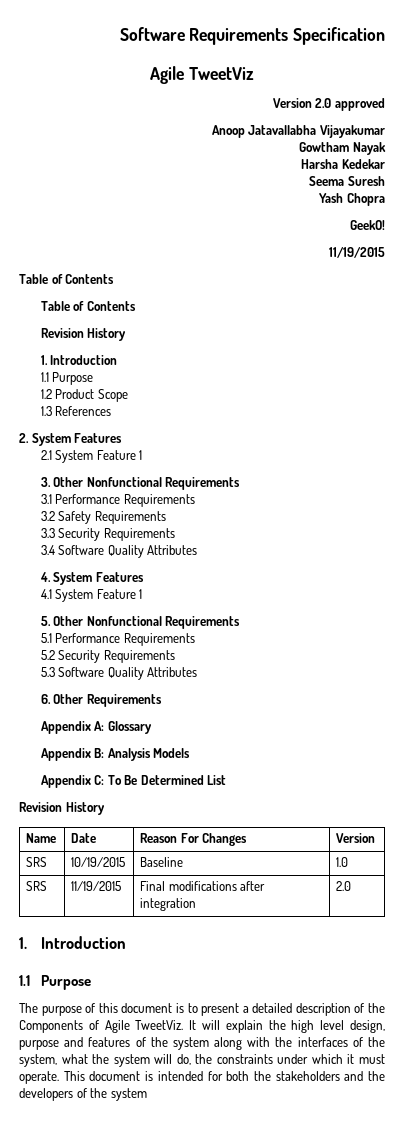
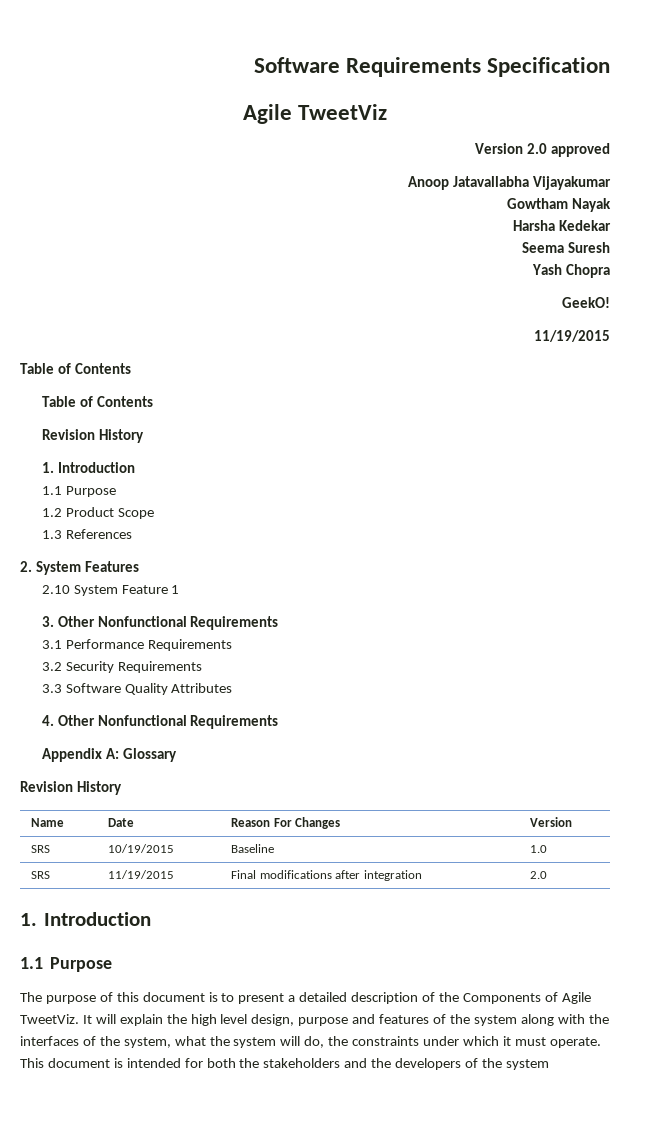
[40,450,52,460] 2.1 -> [41,585,70,594] 2.10
[58,511,92,524] Safety -> [65,661,114,673] Security
[58,528,175,541] [40,545,55,555] Security Requirements // 3.4 -> (62, 688) none
[53,572,144,585] [40,589,143,602] [40,616,241,629] [40,633,195,646] [40,650,175,663] [40,667,198,680] [40,694,162,707] [40,721,152,734] [40,748,191,761] [40,775,227,788] System Features // 4.1 System Feature 1 // 5. Other Nonfunctional Requirements // 5.1 Performance Requirements // 5.2 Security Requirements // 5.3 Software Quality Attributes // 6. Other Requirements // Appendix A: Glossary // Appendix B: Analysis Models // Appendix C: To Be Determined List -> [57,715,279,729] [41,748,177,762] Other Nonfunctional Requirements // Appendix A: Glossary

